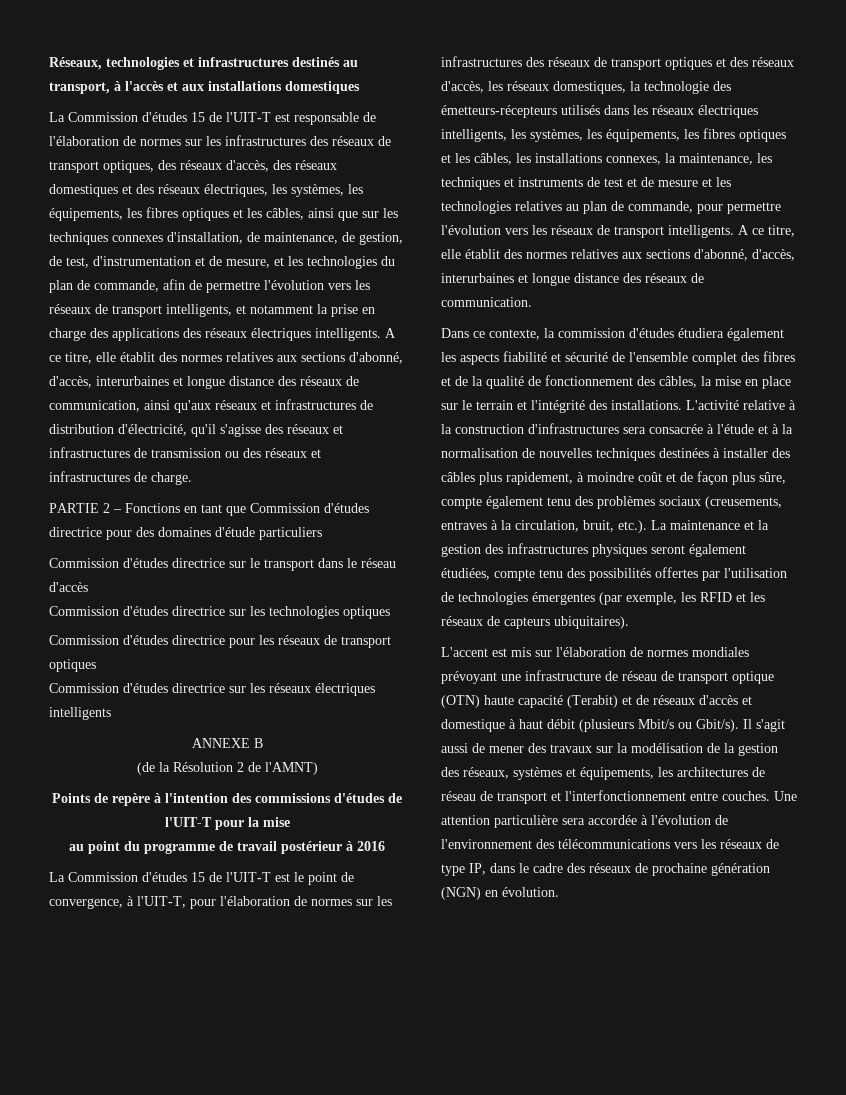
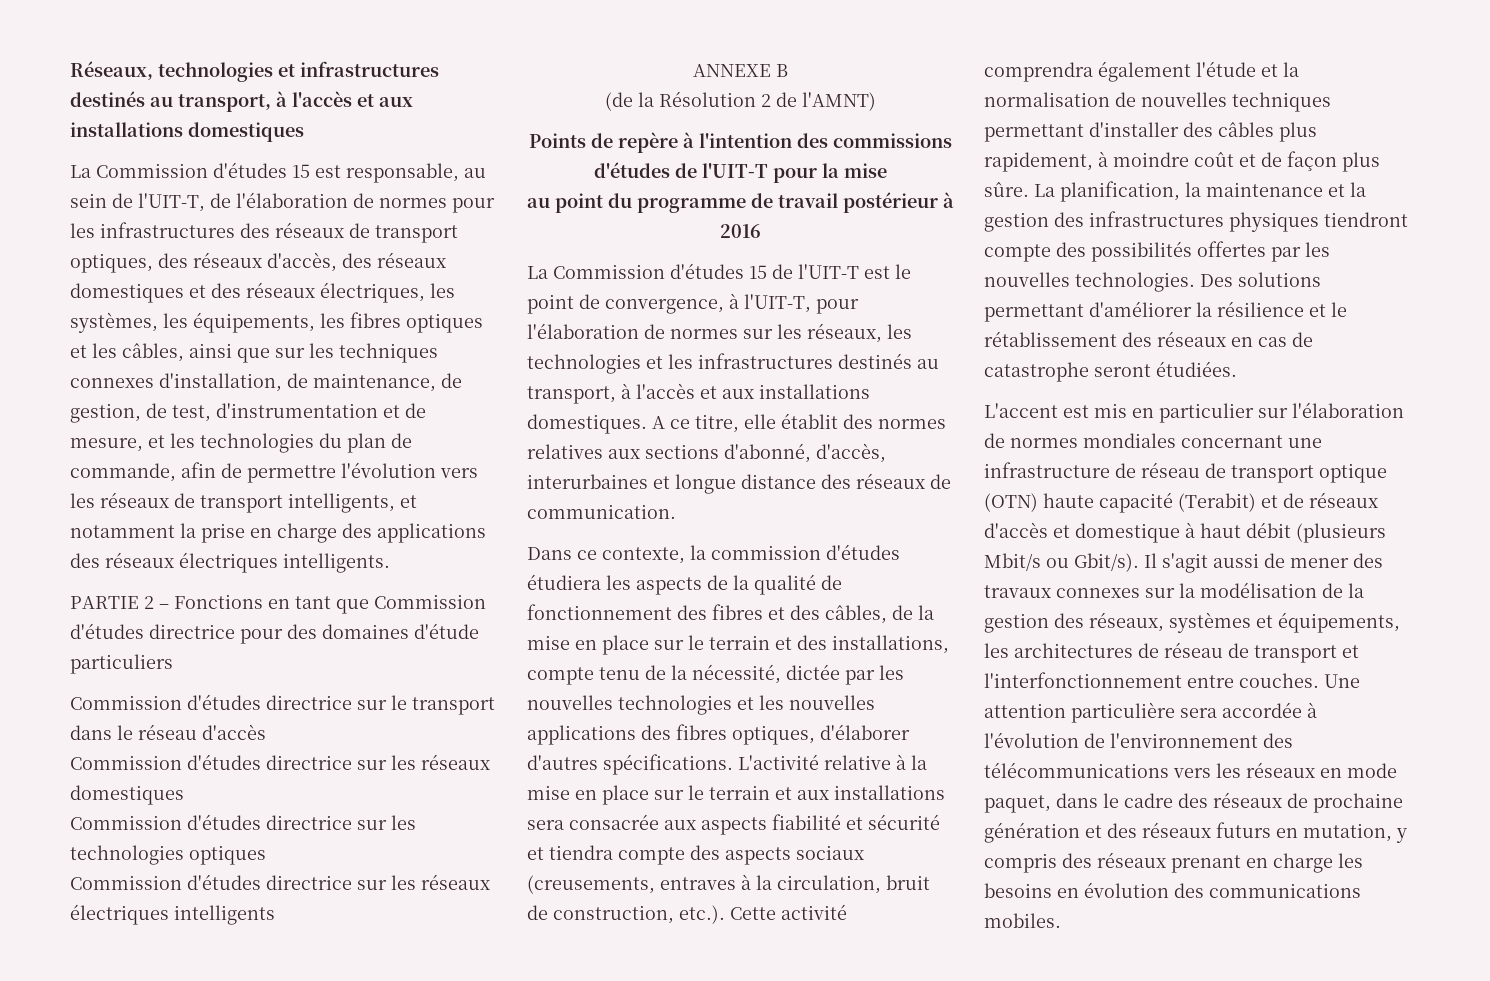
[209,112,359,125] de l'UIT-T est responsable -> [315,163,486,183] [70,193,205,212] est responsable, au sein de l'UIT-T,
[185,139,202,146] sur -> [452,198,495,213] pour
[385,328,396,338] [49,352,403,364] [49,376,359,389] [49,399,373,413] [49,424,343,437] [49,447,321,458] [49,471,192,485] A ce titre, elle établit des normes relatives aux sections d'abonné, d'accès, interurbaines et longue distance des réseaux de communication, ainsi qu'aux réseaux et infrastructures de distribution d'électricité, qu'il s'agisse des réseaux et infrastructures de transmission ou des réseaux et infrastructures de charge. -> (390, 563) none
[269,606,390,619] [49,635,391,648] technologies optiques // Commission d'études directrice pour les réseaux de transport -> [421,754,490,770] [70,785,184,805] [70,814,416,830] [70,845,184,865] réseaux domestiques // Commission d'études directrice sur les technologies
[441,56,794,70] [441,81,731,94] [441,105,758,118] [441,128,786,142] [441,153,772,165] [441,177,731,190] [441,201,781,214] [441,225,734,238] infrastructures des réseaux de transport optiques et des réseaux d'accès, les réseaux domestiques, la technologie des émetteurs-récepteurs utilisés dans les réseaux électriques intelligents, les systèmes, les équipements, les fibres optiques et les câbles, les installations connexes, la maintenance, les techniques et instruments de test et de mesure et les technologies relatives au plan de commande, pour permettre l'évolution vers les réseaux de transport intelligents. -> [807,323,912,343] [527,353,939,374] [527,383,870,404] [527,414,647,434] réseaux, les technologies et les infrastructures destinés au transport, à l'accès et aux installations domestiques.
[727,328,784,341] également -> (601, 582) none
[503,351,795,365] [441,377,451,386] fiabilité et sécurité de l'ensemble complet des fibres et -> (702, 586) none
[659,376,791,389] [441,400,796,413] [441,423,714,434] câbles, la mise en place sur le terrain et l'intégrité des installations. L'activité relative à la construction d'infrastructures sera consacrée à -> [712,604,934,624] [527,635,949,655] [527,664,904,685] [527,695,875,715] [527,724,910,745] [527,754,927,775] [527,785,945,805] [527,814,940,835] [527,845,864,865] [527,874,930,894] [527,904,847,924] [984,61,1191,82] fibres et des câbles, de la mise en place sur le terrain et des installations, compte tenu de la nécessité, dictée par les nouvelles technologies et les nouvelles applications des fibres optiques, d'élaborer d'autres spécifications. L'activité relative à la mise en place sur le terrain et aux installations sera consacrée aux aspects fiabilité et sécurité et tiendra compte des aspects sociaux (creusements, entraves à la circulation, bruit de construction, etc.). Cette activité comprendra également
[772,424,779,434] à -> (1278, 70) none
[659,448,768,458] destinées à installer -> [984,122,1179,142] permettant d'installer
[759,472,786,484] [441,496,782,509] [441,520,667,533] sûre, compte également tenu des problèmes sociaux (creusements, entraves à la circulation, bruit, etc.). La -> [984,181,1201,202] sûre. La planification, la
[651,544,746,557] [441,567,787,581] [441,592,765,605] [441,616,629,629] seront également étudiées, compte tenu des possibilités offertes par l'utilisation de technologies émergentes (par exemple, les RFID et les réseaux de capteurs ubiquitaires). -> [1324,212,1408,227] [984,241,1330,262] [984,272,1321,292] [984,301,1347,322] [984,331,1313,347] [984,361,1237,382] tiendront compte des possibilités offertes par les nouvelles technologies. Des solutions permettant d'améliorer la résilience et le rétablissement des réseaux en cas de catastrophe seront étudiées.
(531, 652) none -> [1132,403,1254,423] en particulier
[441,671,497,684] prévoyant -> [1181,435,1283,448] concernant
(592, 748) none -> [1056,588,1140,598] connexes
[766,839,779,849] [441,863,486,876] de type IP, -> [1320,763,1397,778] [984,795,1051,813] en mode paquet,
[441,887,559,900] (NGN) en évolution. -> [1085,822,1407,843] [984,852,1363,873] [984,882,1361,898] [984,913,1061,928] et des réseaux futurs en mutation, y compris des réseaux prenant en charge les besoins en évolution des communications mobiles.

